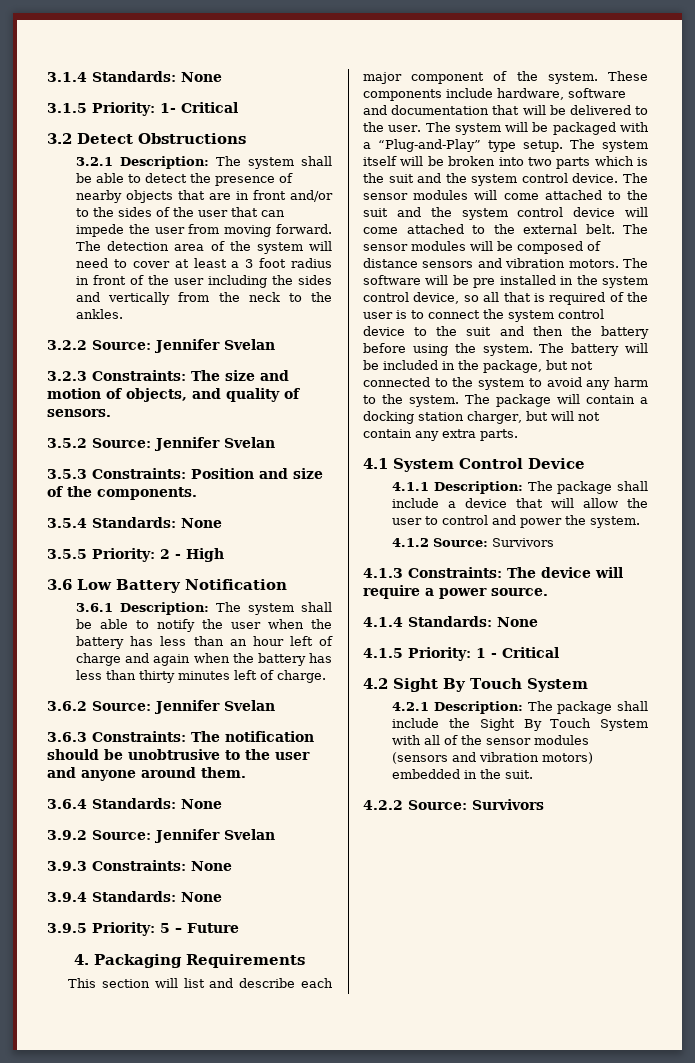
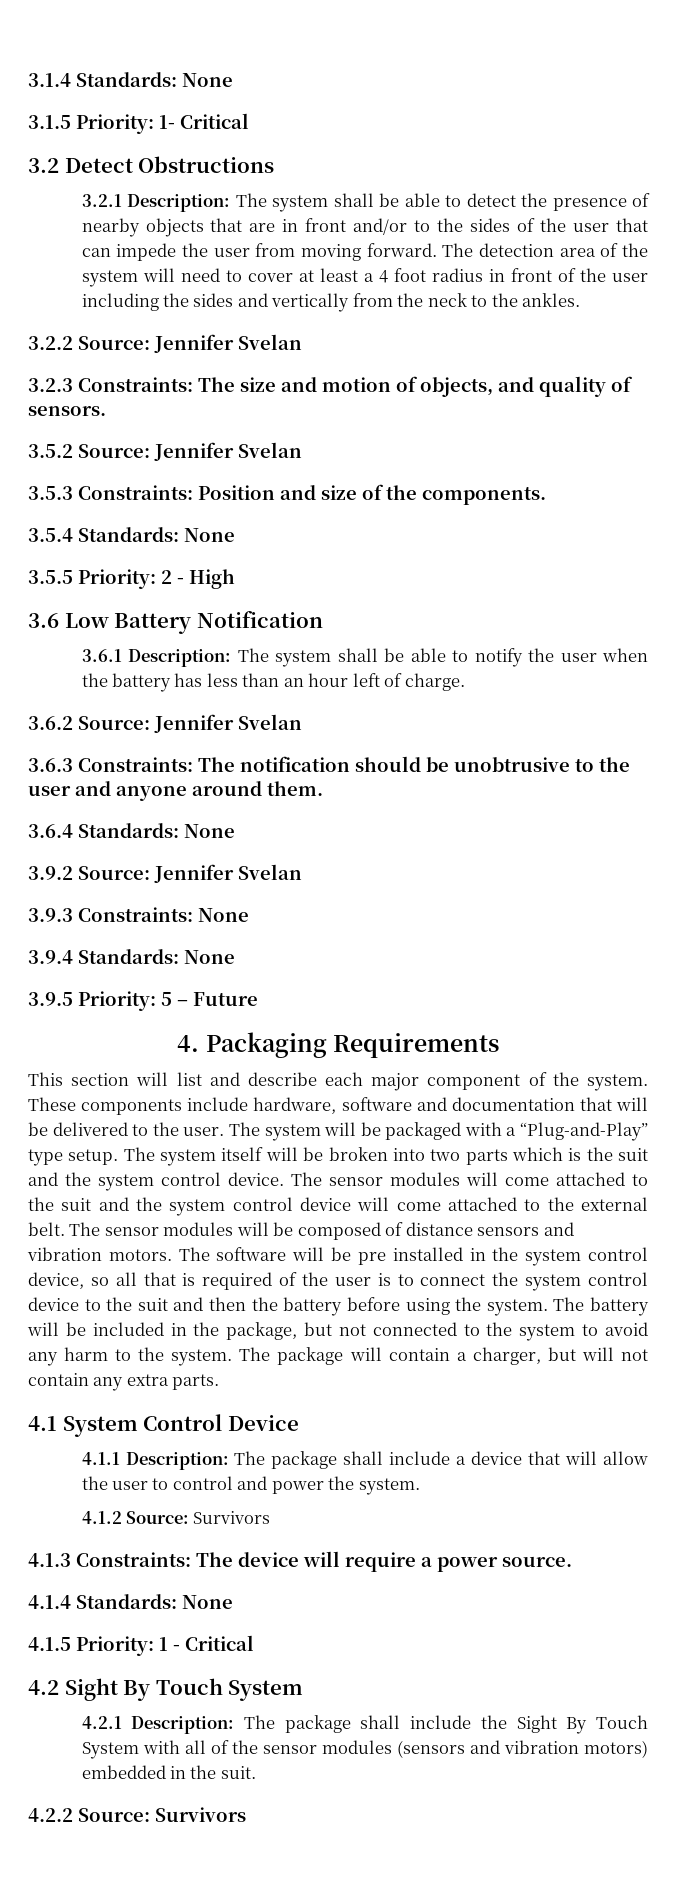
[245,259,254,268] 3 -> [378,270,388,283] 4
[76,653,332,666] [76,670,275,683] charge and again when the battery has less than thirty minutes left of -> (403, 680) none
[363,411,464,424] docking station -> (467, 1356) none

